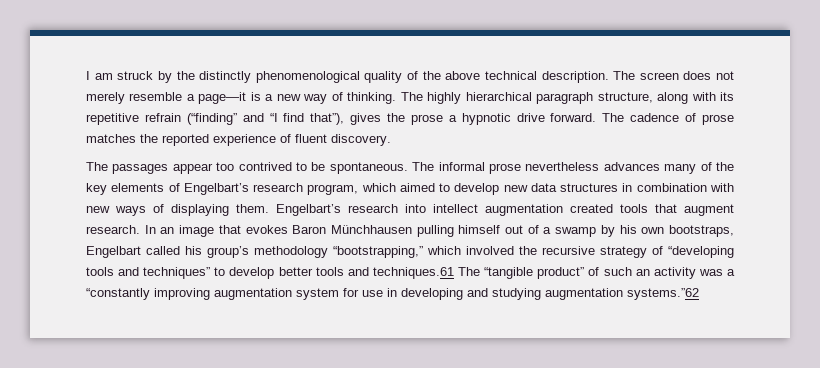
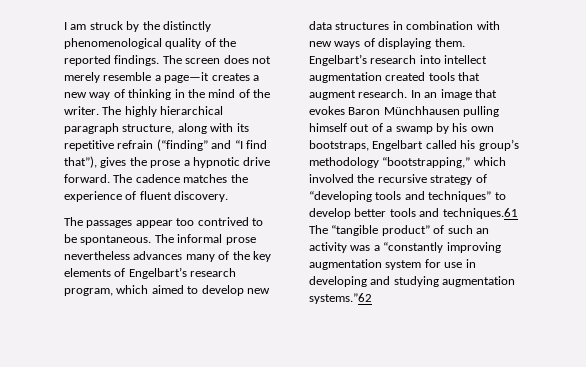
[445,71,609,83] above technical description. -> [64,55,160,66] reported findings.
[250,92,261,101] is -> [211,73,250,81] creates
[347,92,397,104] thinking. -> [128,89,270,100] [64,106,99,115] thinking in the mind of the writer.
[685,113,734,125] of prose -> (180, 178) none
[162,134,209,146] reported -> (248, 178) none

